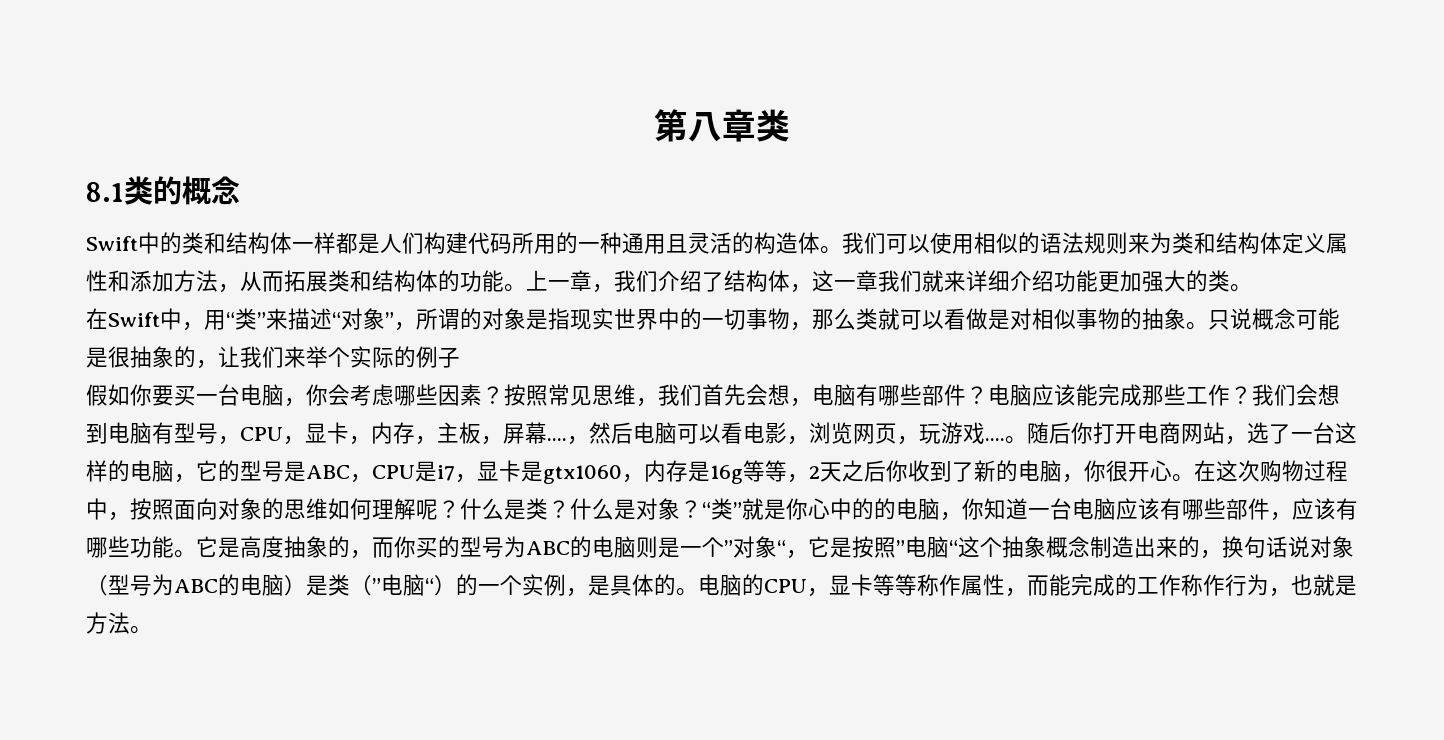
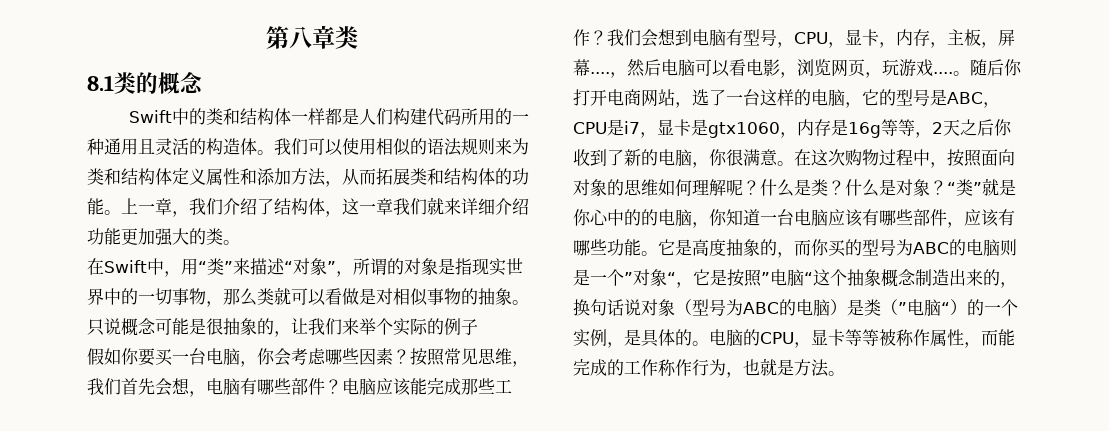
[1128,460,1172,482] 开心 -> [743,149,778,166] 满意
(917, 585) none -> [879,329,896,346] 被

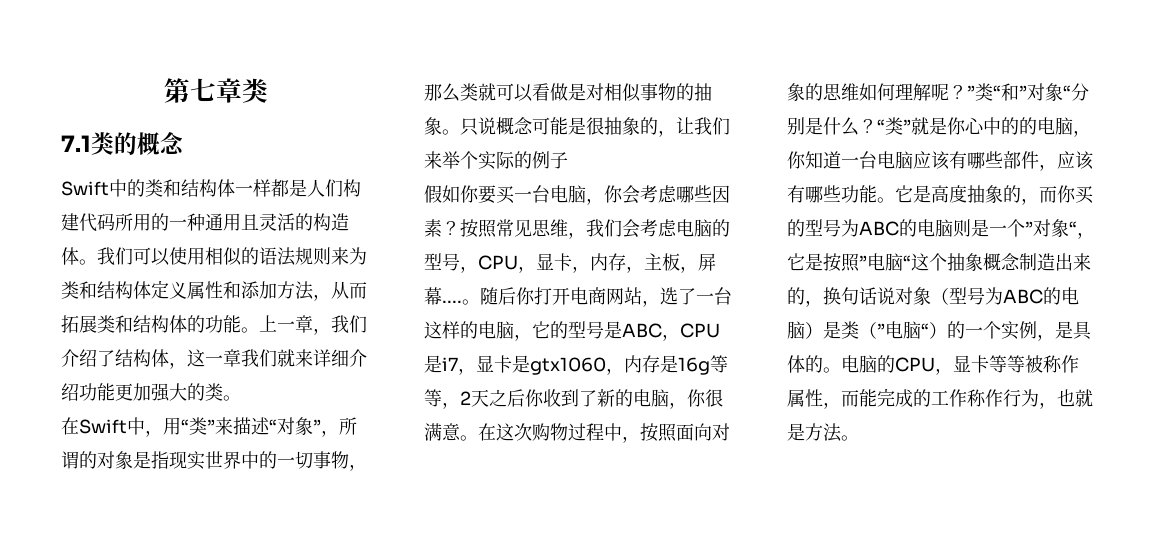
[288,26,312,49] 八 -> [189,78,216,102] 七
[87,75,114,91] 8.1 -> [61,135,91,152] 7.1
[121,378,512,397] [573,29,743,47] 首先会想，电脑有哪些部件？电脑应该能完成那些工作？我们会想到电脑有 -> [622,219,730,238] 会考虑电脑的
[610,59,953,78] ，然后电脑可以看电影，浏览网页，玩游戏.... -> (462, 301) none
[760,179,930,197] 什么是类？什么是对象 -> [967,83,1089,101] [787,117,859,136] ”类“和”对象“分别是什么

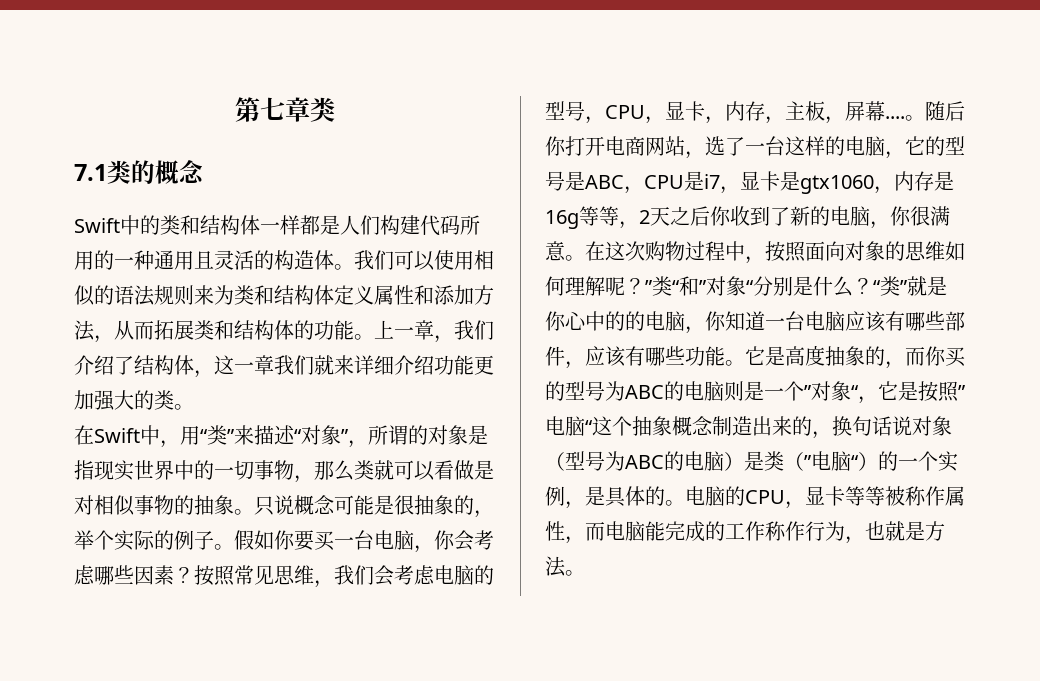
[676,117,730,135] [424,151,442,169] 让我们来 -> (494, 514) none
(568, 160) // -> [214,544,234,550] 。
(859, 398) none -> [605,521,645,541] 电脑

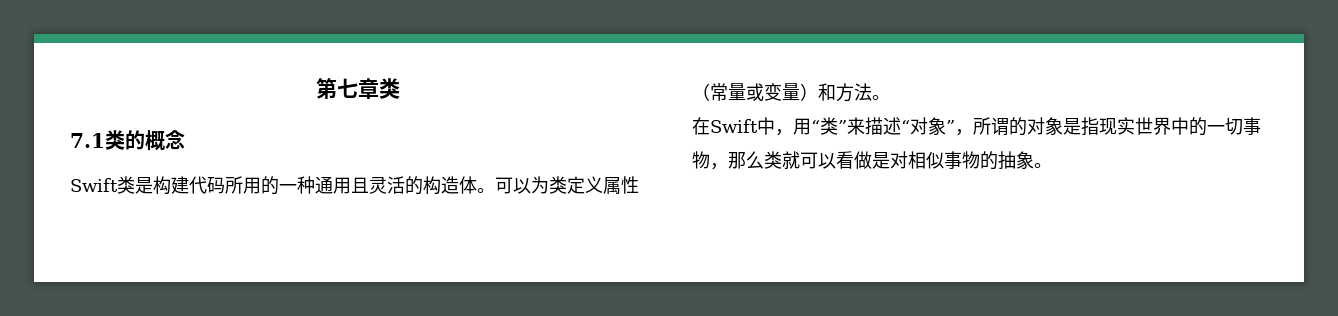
[120,215,380,235] 中的类和结构体一样都是人们 -> [117,176,153,194] 类是
[354,250,494,271] [74,285,494,306] [74,320,494,343] [74,355,494,378] [74,390,174,411] 我们可以使用相似的语法规则来为类和结构体定义属性和添加方法，从而拓展类和结构体的功能。上一章，我们介绍了结构体，这一章我们就来详细介绍功能更加强大的类 -> [495,176,639,194] [692,83,872,102] 可以为类定义属性（常量或变量）和方法
[254,495,494,518] [74,530,494,553] [74,565,494,588] [545,101,965,124] [545,136,965,159] [545,171,954,194] [545,206,950,229] [545,241,965,264] [545,276,947,297] [545,311,965,334] [545,345,966,369] [545,381,965,404] [545,416,952,439] [545,451,958,472] [545,486,965,509] [545,521,945,544] [545,556,585,577] 只说概念可能是很抽象的，举个实际的例子。假如你要买一台电脑，你会考虑哪些因素？按照常见思维，我们会考虑电脑的型号，CPU，显卡，内存，主板，屏幕....。随后你打开电商网站，选了一台这样的电脑，它的型号是ABC，CPU是i7，显卡是gtx1060，内存是16g等等，2天之后你收到了新的电脑，你很满意。在这次购物过程中，按照面向对象的思维如何理解呢？”类“和”对象“分别是什么？“类”就是你心中的的电脑，你知道一台电脑应该有哪些部件，应该有哪些功能。它是高度抽象的，而你买的型号为ABC的电脑则是一个”对象“，它是按照”电脑“这个抽象概念制造出来的，换句话说对象（型号为ABC的电脑）是类（”电脑“）的一个实例，是具体的。电脑的CPU，显卡等等被称作属性，而电脑能完成的工作称作行为，也就是方法。 -> (1052, 165) none

